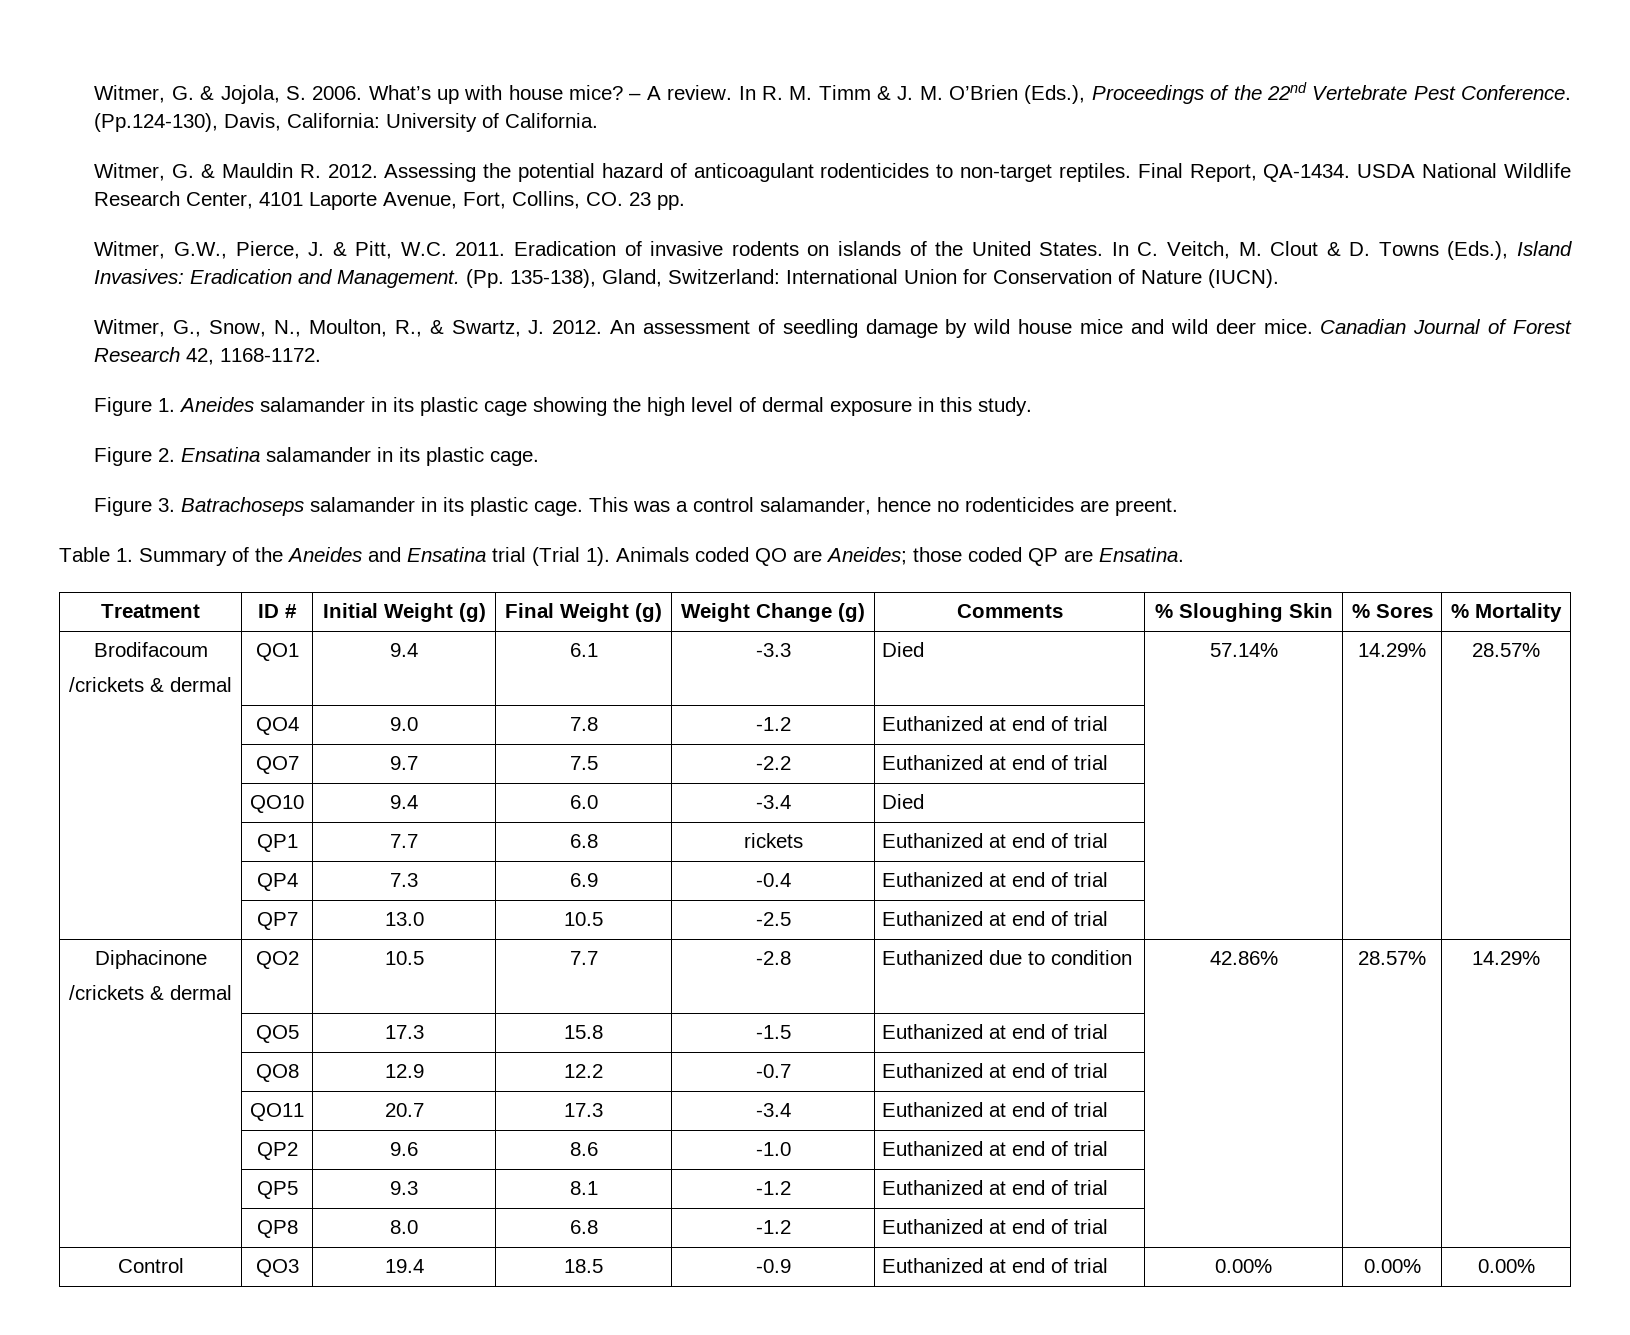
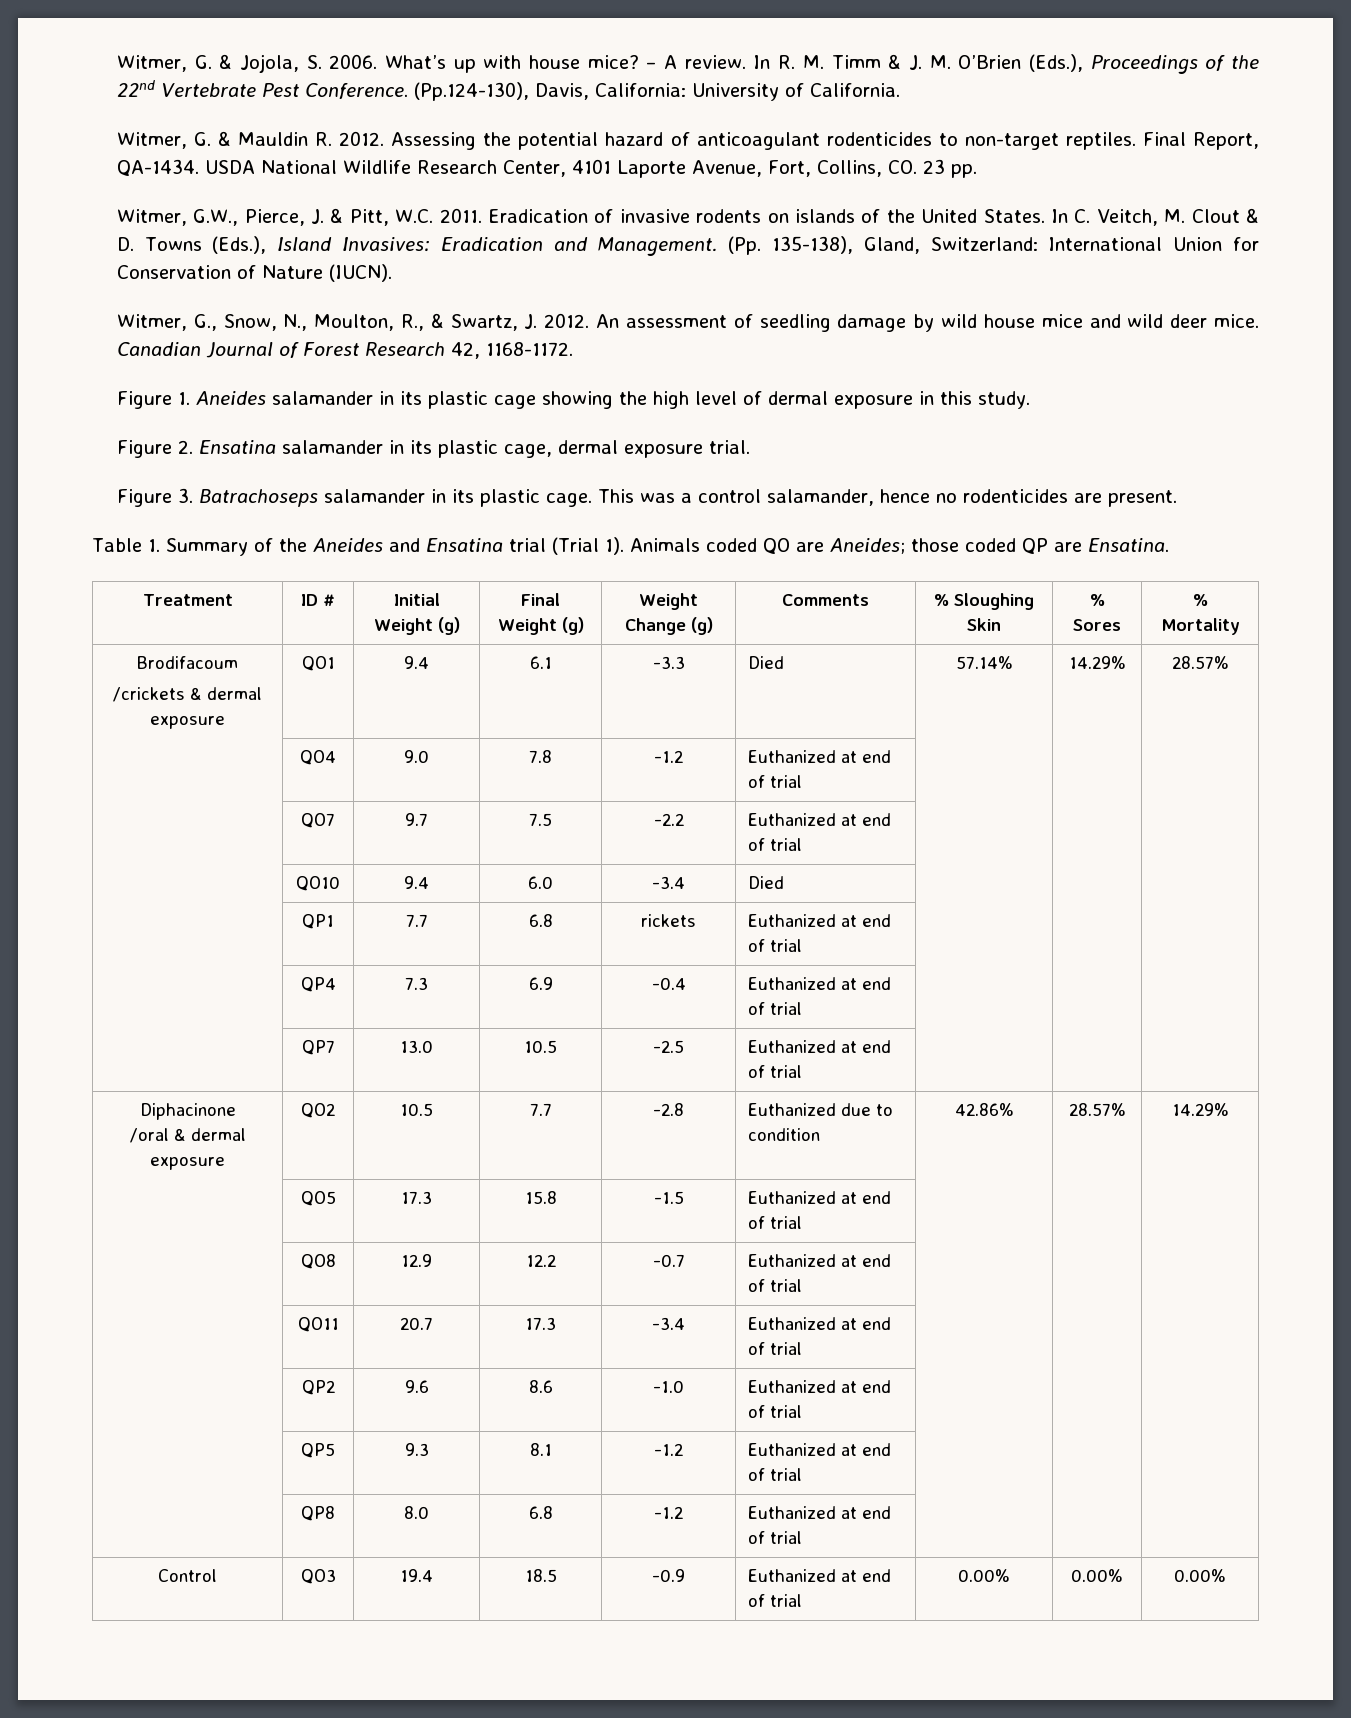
[490,451,540,466] cage. -> [503,440,750,458] cage, dermal exposure trial.
[1115,498,1179,516] preent. -> [1107,490,1177,507] present.
(232, 684) none -> [150,716,225,729] exposure
[69,985,232,1000] /crickets & dermal -> [129,1128,246,1143] [150,1157,225,1170] /oral & dermal exposure

